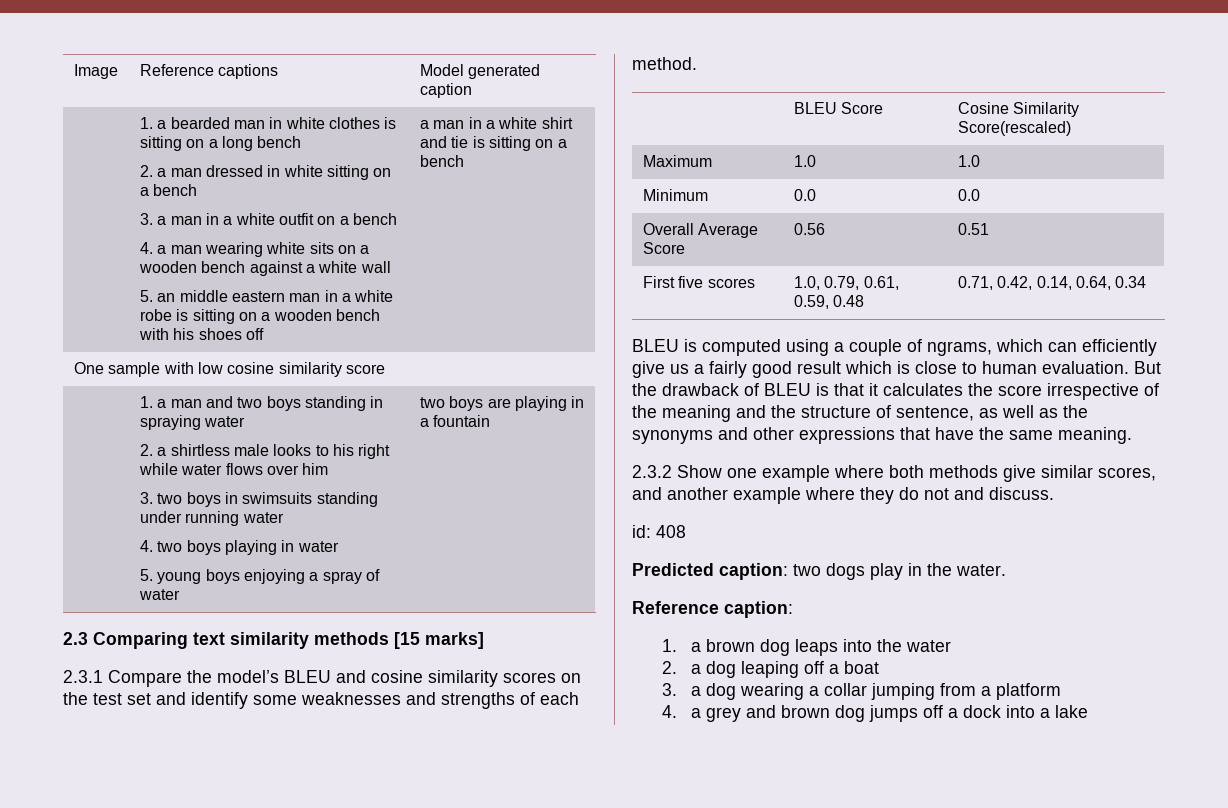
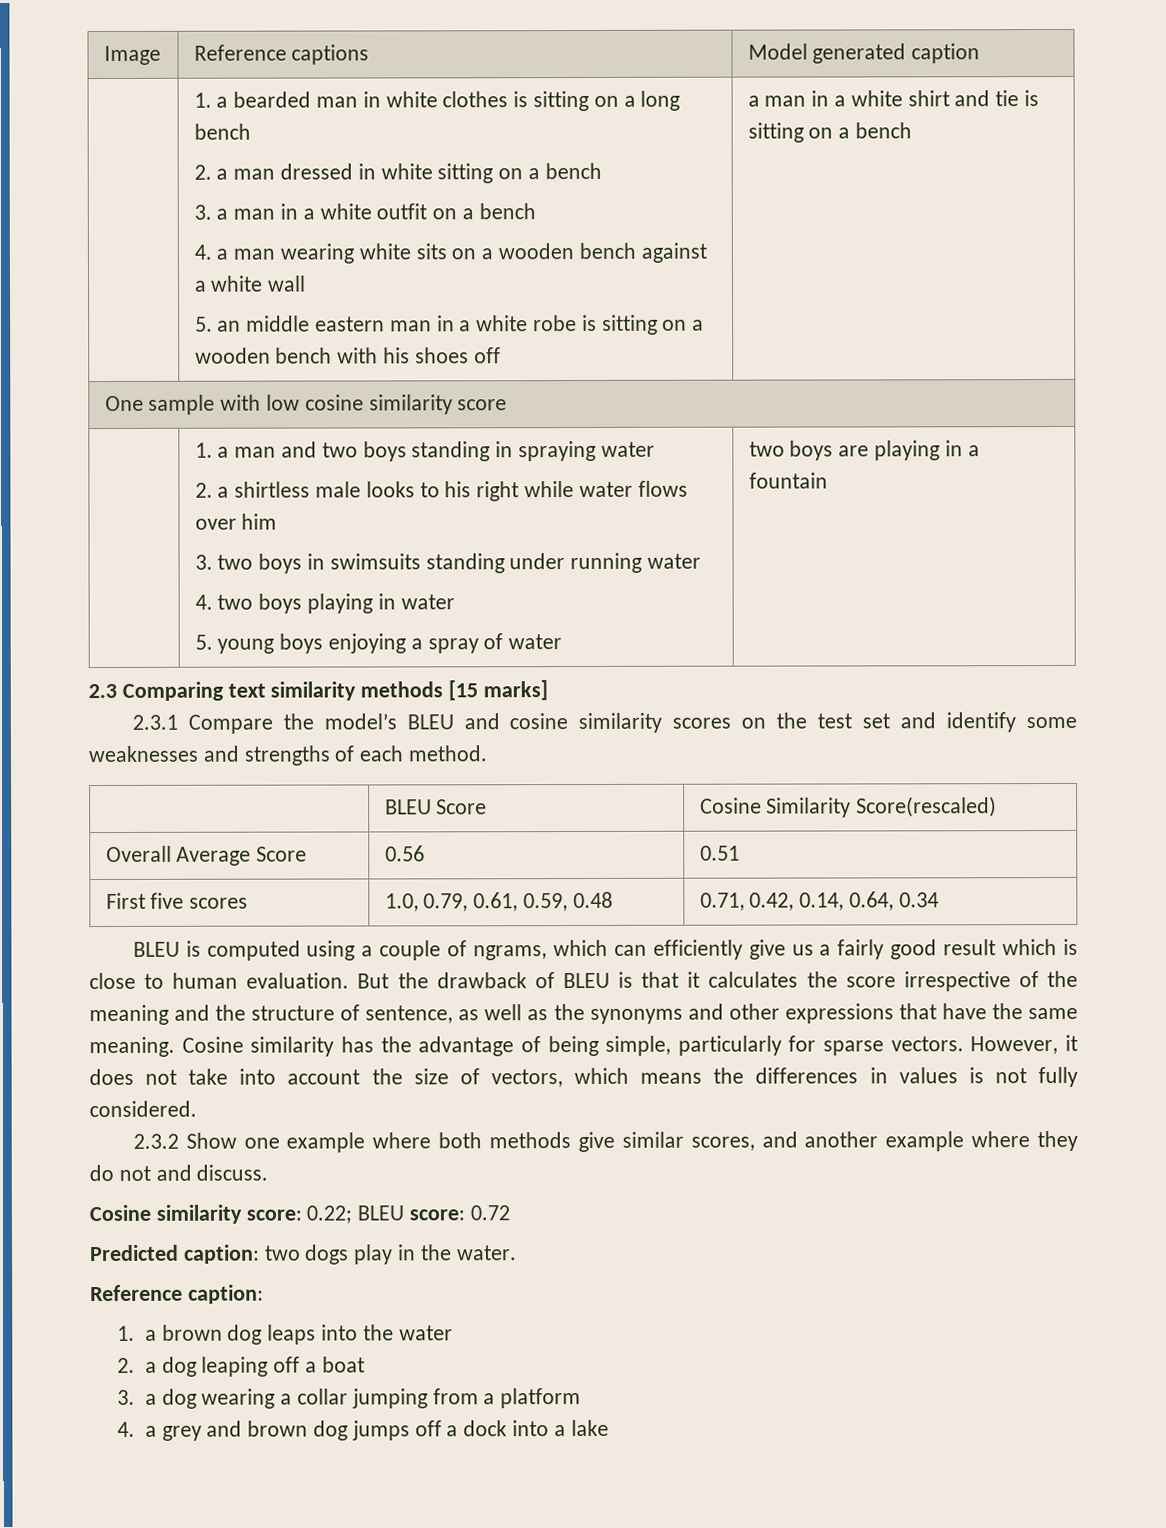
[642,155,712,167] [793,155,816,167] [957,155,980,167] [642,189,708,201] [793,189,816,201] [957,189,980,201] // Maximum | 1.0 | 1.0 // Minimum | 0.0 | 0.0 -> (998, 807) none
(1132, 435) none -> [181,1034,1078,1057] [89,1066,1078,1088] [89,1100,197,1118] Cosine similarity has the advantage of being simple, particularly for sparse vectors. However, it does not take into account the size of vectors, which means the differences in values is not fully considered.
[632,525,686,538] id: 408 -> [89,1204,510,1224] Cosine similarity score: 0.22; BLEU score: 0.72

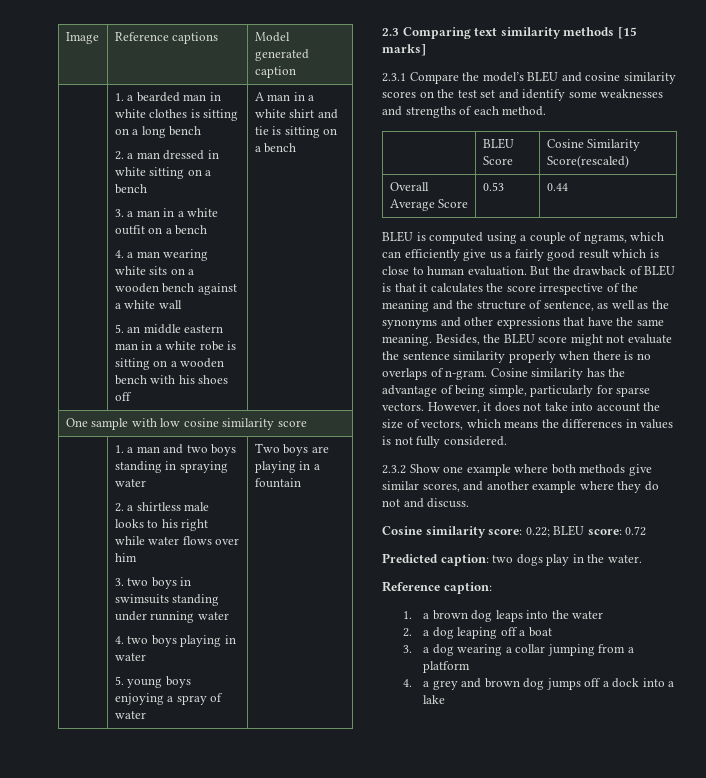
[747,95,760,107] a -> [254,92,264,101] A
[748,441,785,457] two -> [254,443,280,453] Two
[384,845,425,862] [699,845,740,861] [105,892,249,910] [384,891,613,912] [699,891,939,911] 0.56 | 0.51 // First five scores | 1.0, 0.79, 0.61, 0.59, 0.48 | 0.71, 0.42, 0.14, 0.64, 0.34 -> [482,182,504,191] [546,183,568,191] 0.53 | 0.44
(175, 1047) none -> [435,333,672,346] [382,351,651,363] [382,368,488,380] Besides, the BLEU score might not evaluate the sentence similarity properly when there is no overlaps of n-gram.

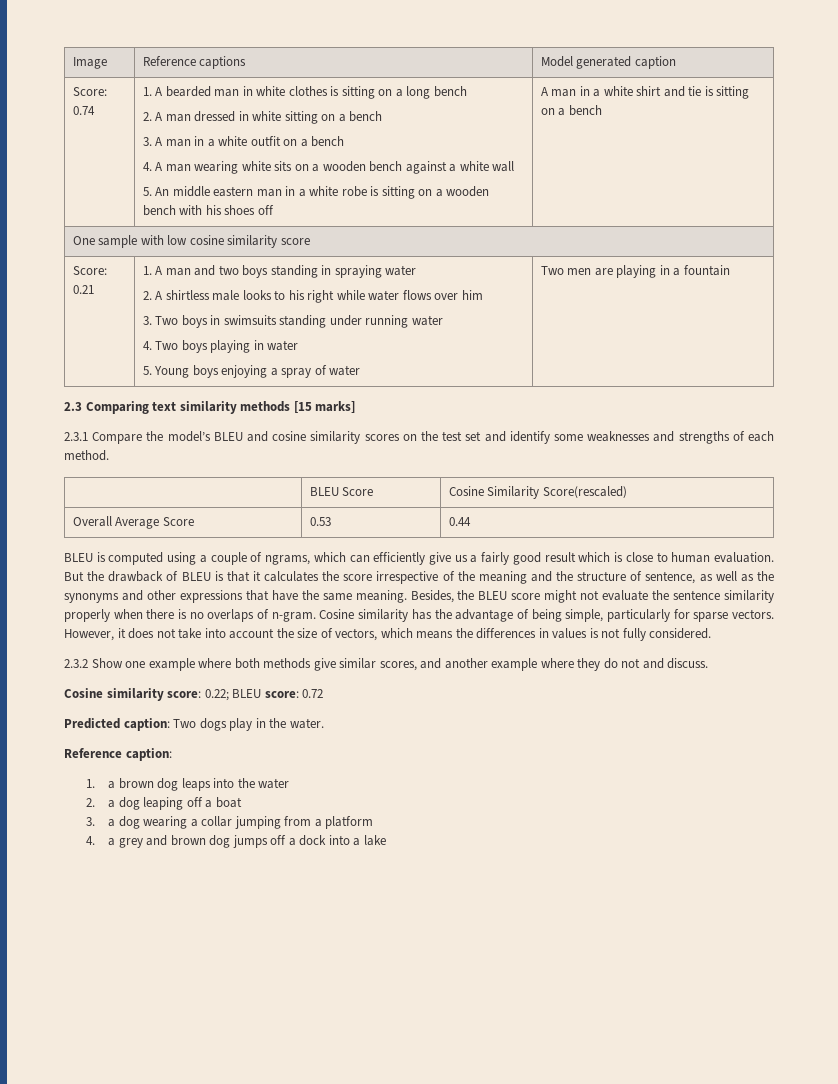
[114,93,134,101] | 1. a -> [72,87,107,96] [72,106,95,115] [142,87,164,96] Score: 0.74 | 1. A
[127,153,134,159] a -> [155,112,164,121] A
[127,211,134,217] a -> [155,137,164,146] A
[127,252,134,258] a -> [155,162,164,171] A
[127,326,141,333] an -> [155,187,170,196] An
[114,445,134,453] | 1. a -> [72,266,107,275] [72,285,94,294] [142,266,164,275] Score: 0.21 | 1. A
[127,505,134,511] a -> [155,291,164,300] A
[127,578,149,586] two -> [155,316,179,325] Two
[127,636,149,644] two -> [155,341,179,350] Two
[127,678,163,688] young -> [154,366,190,378] Young
[283,444,309,456] boys -> [567,268,592,275] men
[492,555,514,563] two -> [173,719,197,728] Two

